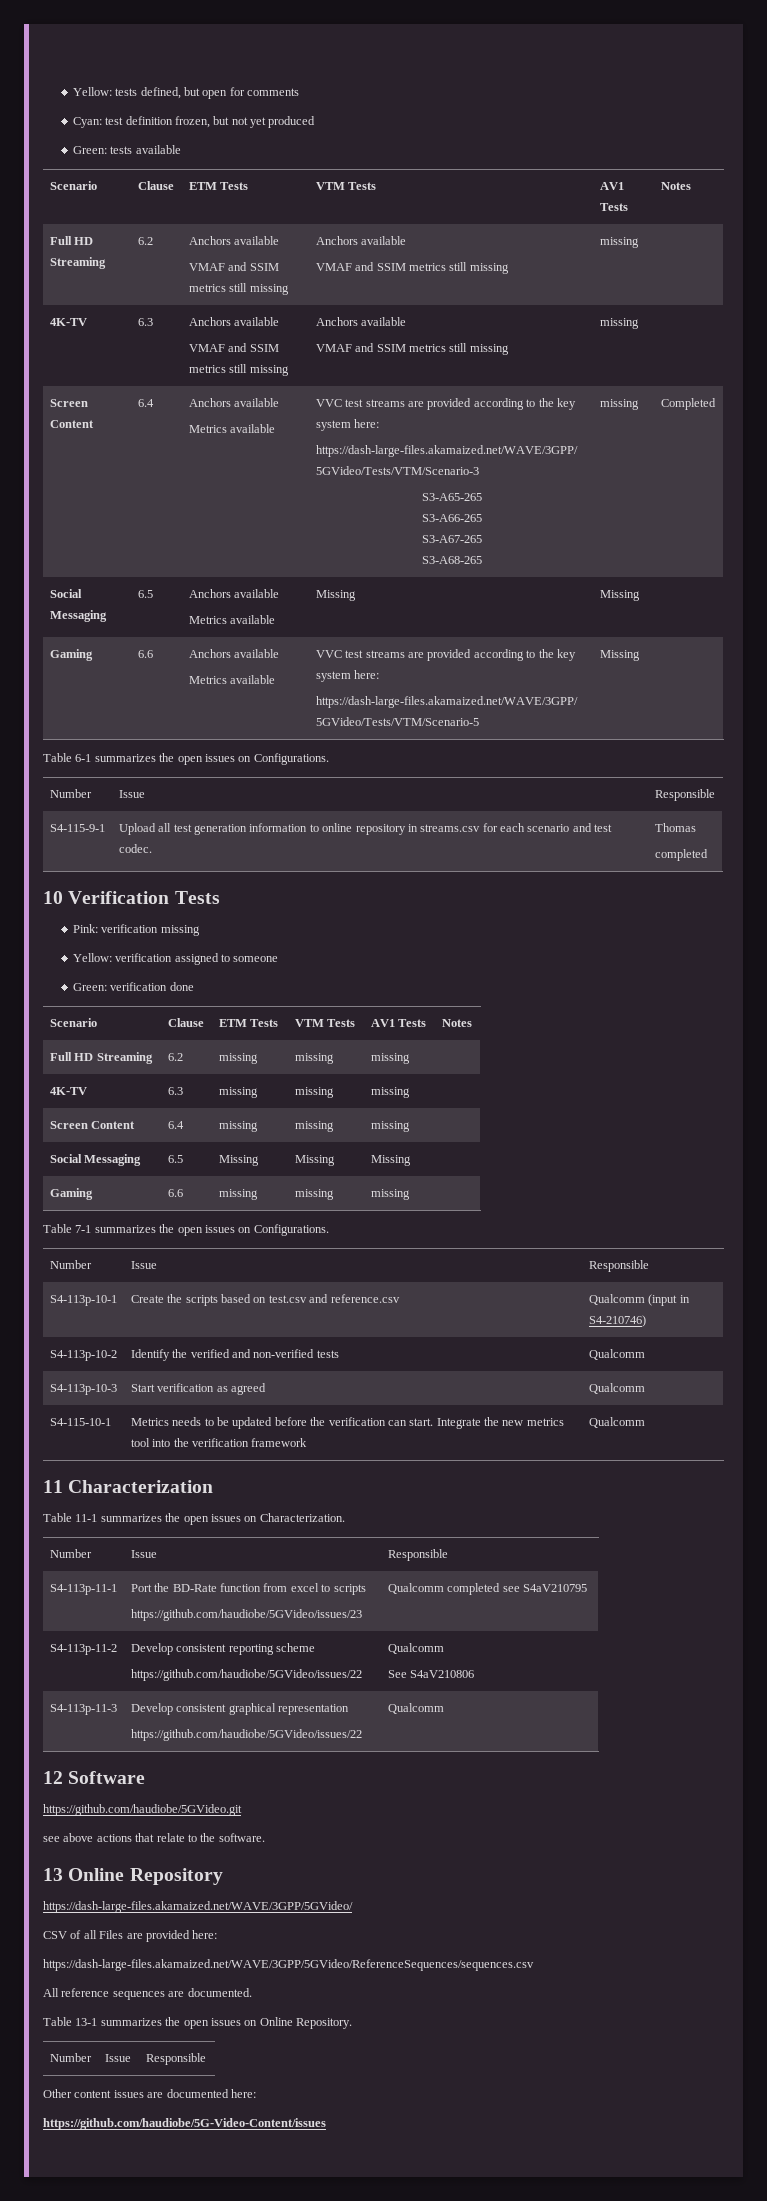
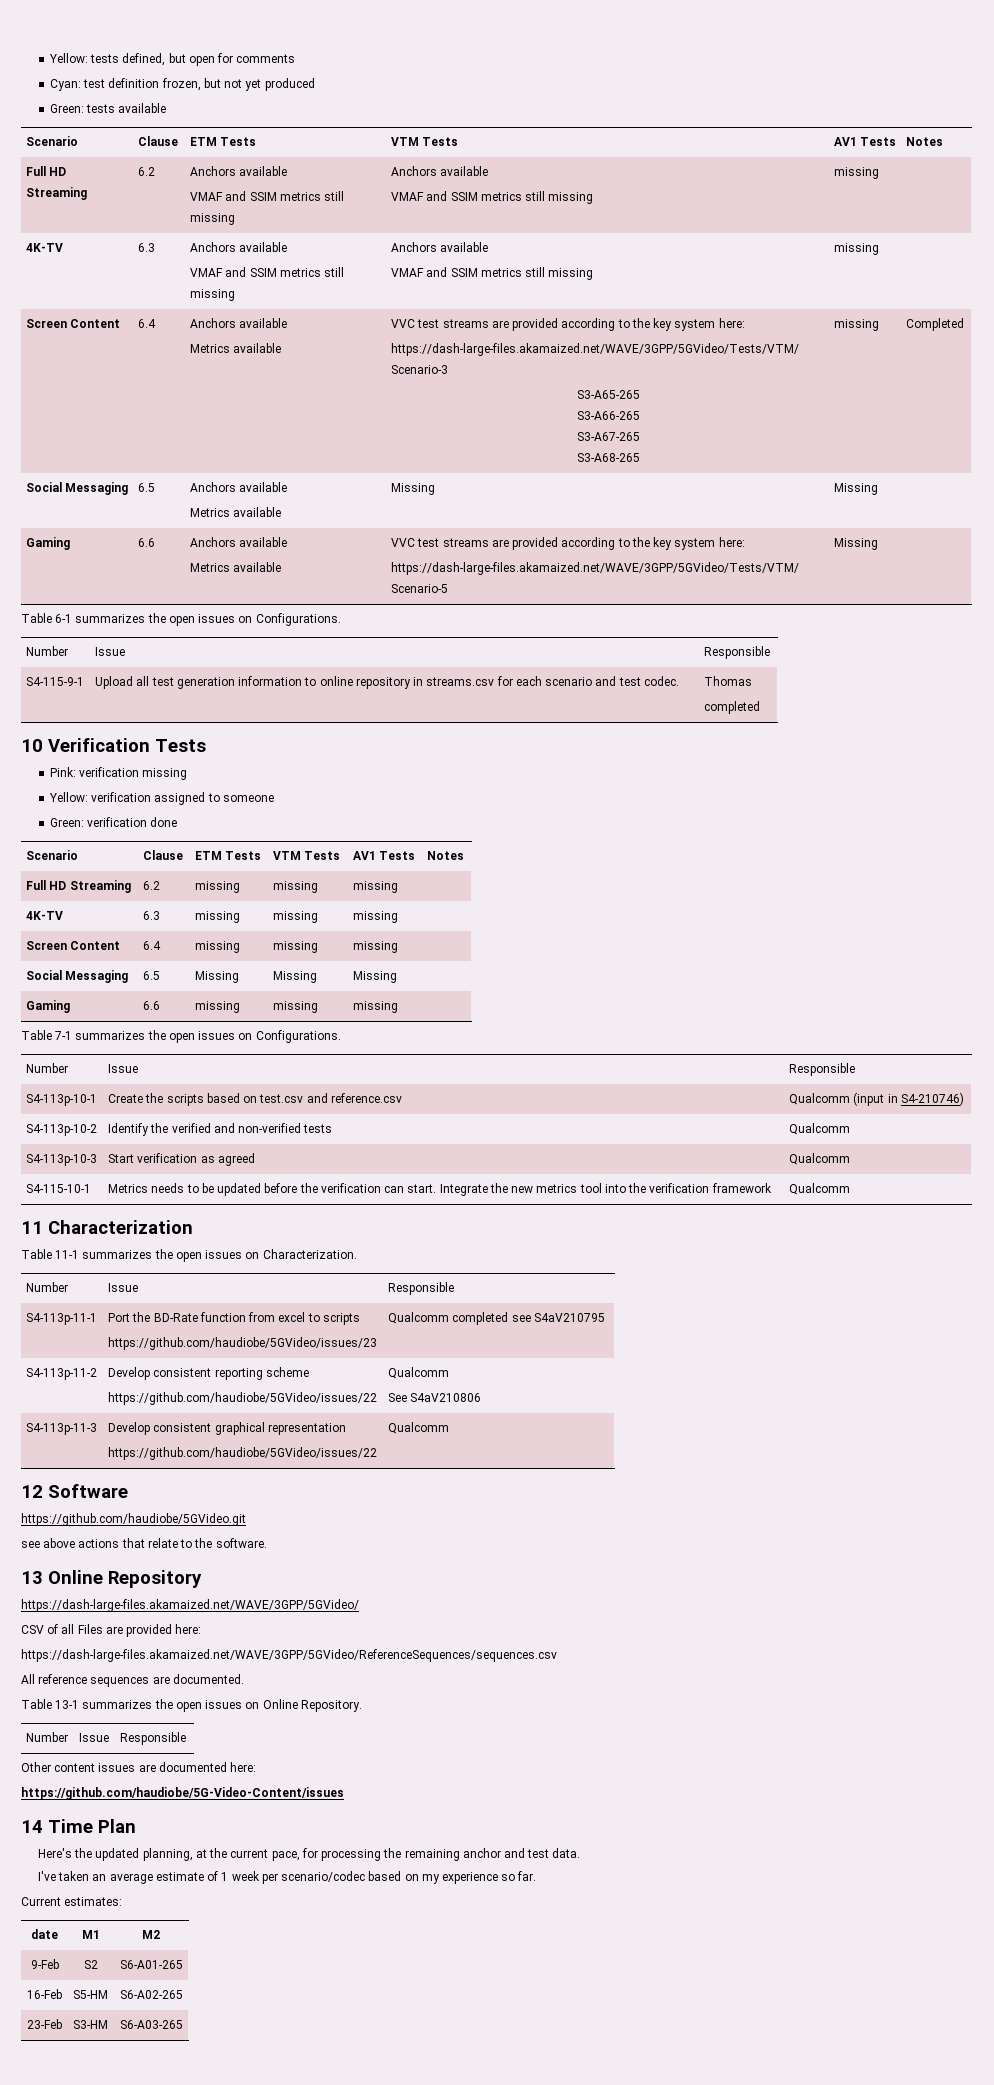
(326, 2124) none -> [21,1819,136,1833] [37,1848,581,1861] [37,1871,537,1884] [21,1897,123,1906] [31,1929,58,1939] [81,1930,100,1939] [142,1930,160,1939] [30,1959,59,1969] [83,1960,98,1969] [119,1960,183,1969] [27,1989,62,1999] [73,1990,108,1999] [119,1990,183,1999] [27,2019,62,2029] [73,2020,108,2029] [119,2020,183,2029] // 14 Time Plan // Here's the updated planning, at the current pace, for processing the remaining anchor and test data. // I've taken an average estimate of 1 week per scenario/codec based on my experience so far. // Current estimates: // date | M1 | M2 // 9-Feb | S2 | S6-A01-265 // 16-Feb | S5-HM | S6-A02-265 // 23-Feb | S3-HM | S6-A03-265

